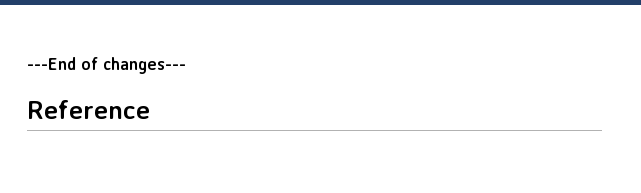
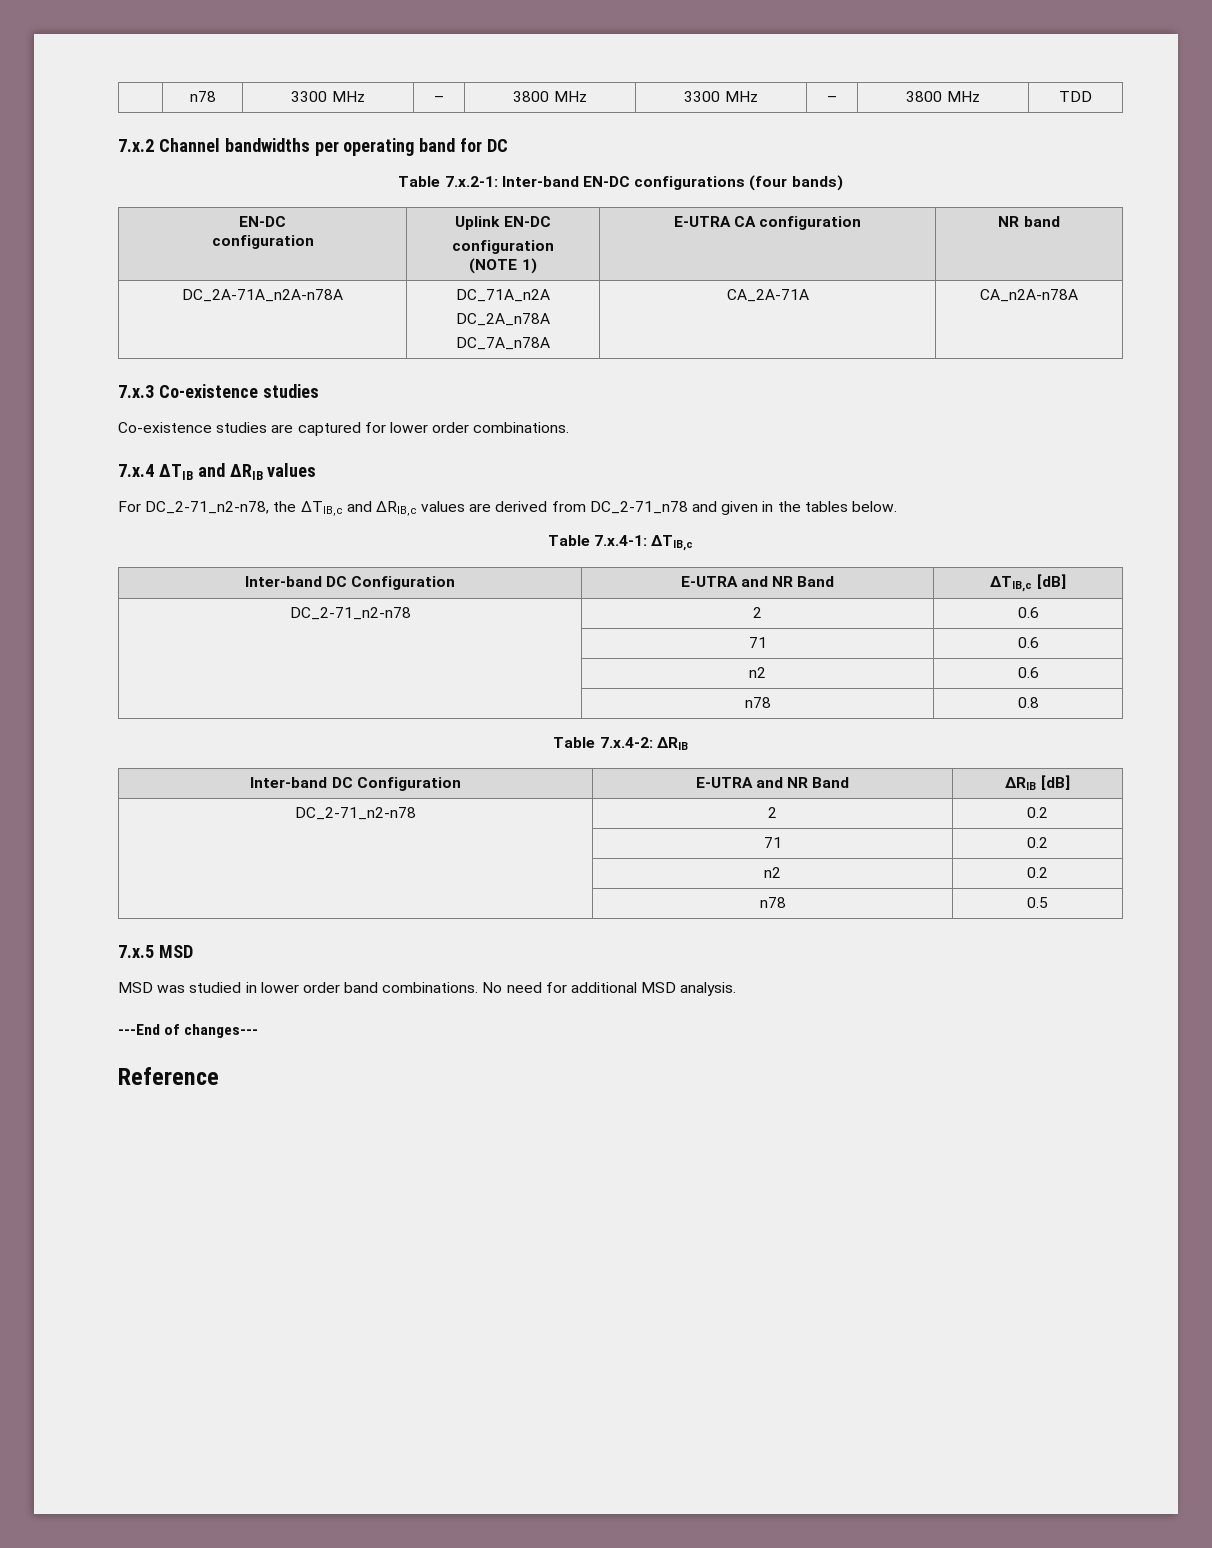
(27, 63) none -> [189,91,216,102] [291,91,365,102] [434,96,444,102] [513,91,587,102] [684,91,758,102] [827,96,837,102] [906,91,980,102] [1059,91,1092,102] [118,138,509,156] [398,175,843,191] [239,216,286,227] [211,235,314,249] [455,216,551,230] [452,240,554,254] [469,258,537,274] [673,216,862,230] [998,216,1060,227] [182,289,343,302] [456,289,550,302] [456,313,550,326] [456,337,550,350] [726,289,809,302] [980,289,1078,302] [118,384,319,398] [118,422,570,436] [118,463,317,480] [118,501,897,516] [547,535,694,551] [244,576,456,590] [680,576,835,587] [990,574,1066,592] [289,607,411,620] [753,607,762,618] [1017,607,1039,618] [748,637,767,648] [1017,637,1039,648] [749,667,766,678] [1017,667,1039,678] [744,697,771,708] [1017,697,1039,708] [553,737,688,750] [250,777,461,791] [695,777,850,788] [1005,775,1070,790] [295,807,416,820] [768,807,777,818] [1027,807,1048,818] [763,837,782,848] [1027,837,1048,848] [764,867,781,878] [1027,867,1048,878] [759,897,786,908] [1027,897,1048,908] [118,945,193,958] [118,982,737,996] | n78 | 3300 MHz | – | 3800 MHz | 3300 MHz | – | 3800 MHz | TDD // 7.x.2 Channel bandwidths per operating band for DC // Table 7.x.2-1: Inter-band EN-DC configurations (four bands) // EN-DC // configuration | Uplink EN-DC // configuration // (NOTE 1) | E-UTRA CA configuration | NR band // DC_2A-71A_n2A-n78A | DC_71A_n2A // DC_2A_n78A // DC_7A_n78A | CA_2A-71A | CA_n2A-n78A // 7.x.3 Co-existence studies // Co-existence studies are captured for lower order combinations. // 7.x.4 ∆TIB and ∆RIB values // For DC_2-71_n2-n78, the ΔTIB,c and ΔRIB,c values are derived from DC_2-71_n78 and given in the tables below. // Table 7.x.4-1: ΔTIB,c // Inter-band DC Configuration | E-UTRA and NR Band | ΔTIB,c [dB] // DC_2-71_n2-n78 | 2 | 0.6 // | 71 | 0.6 // | n2 | 0.6 // | n78 | 0.8 // Table 7.x.4-2: ΔRIB // Inter-band DC Configuration | E-UTRA and NR Band | ΔRIB [dB] // DC_2-71_n2-n78 | 2 | 0.2 // | 71 | 0.2 // | n2 | 0.2 // | n78 | 0.5 // 7.x.5 MSD // MSD was studied in lower order band combinations. No need for additional MSD analysis. //

